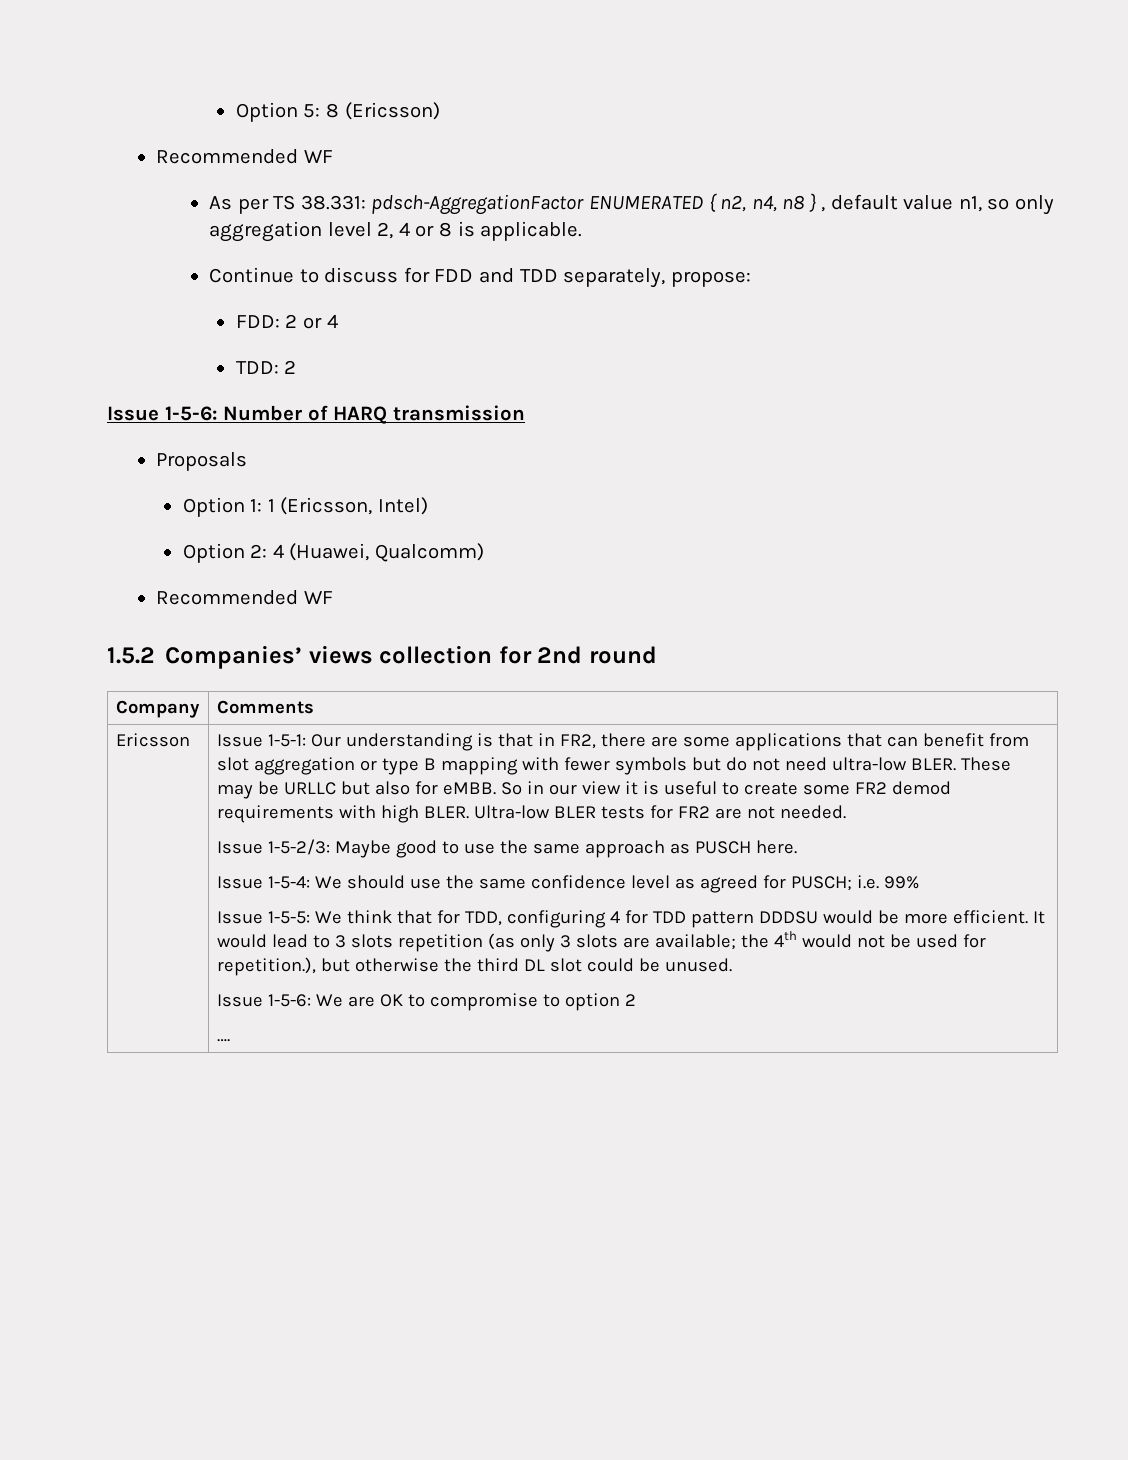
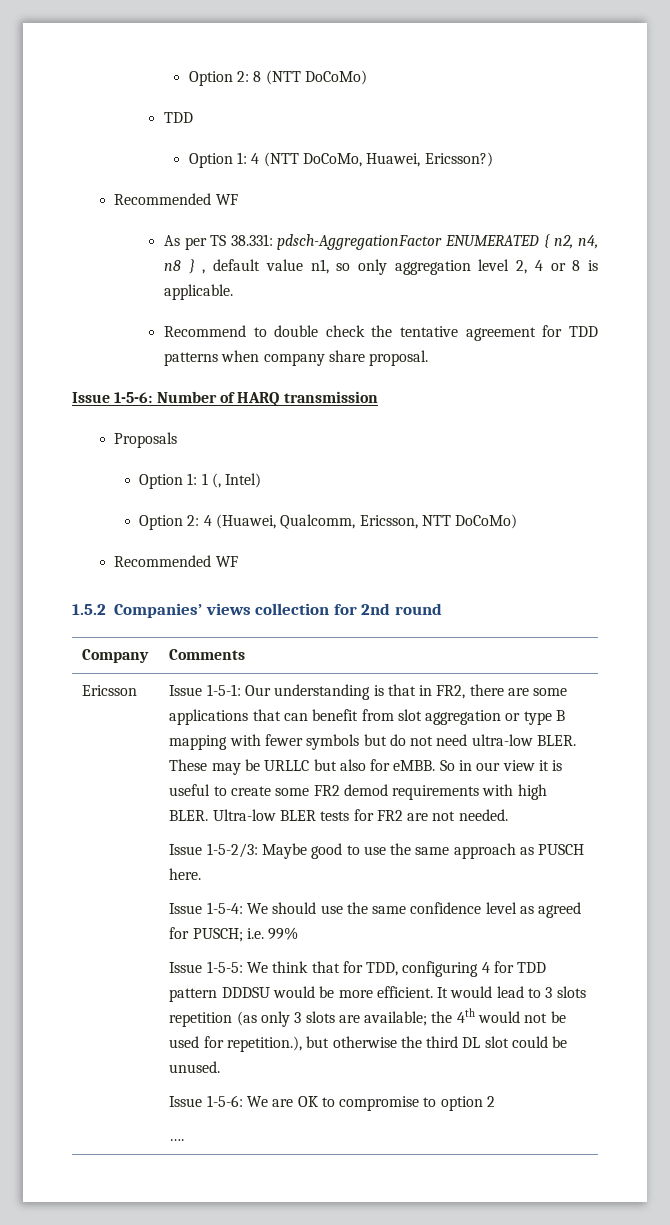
[235,102,440,122] Option 5: 8 (Ericsson) -> [188,70,367,86] [163,112,193,123] [188,152,493,168] Option 2: 8 (NTT DoCoMo) // TDD // Option 1: 4 (NTT DoCoMo, Huawei, Ericsson?)
[209,267,751,288] [235,314,338,329] [235,360,297,374] Continue to discuss for FDD and TDD separately, propose: // FDD: 2 or 4 // TDD: 2 -> [163,325,598,341] [163,350,429,366] Recommend to double check the tentative agreement for TDD patterns when company share proposal.
[280,497,373,515] (Ericsson, -> [212,473,222,488] (,
[374,543,484,562] Qualcomm) -> [280,514,518,529] Qualcomm, Ericsson, NTT DoCoMo)

